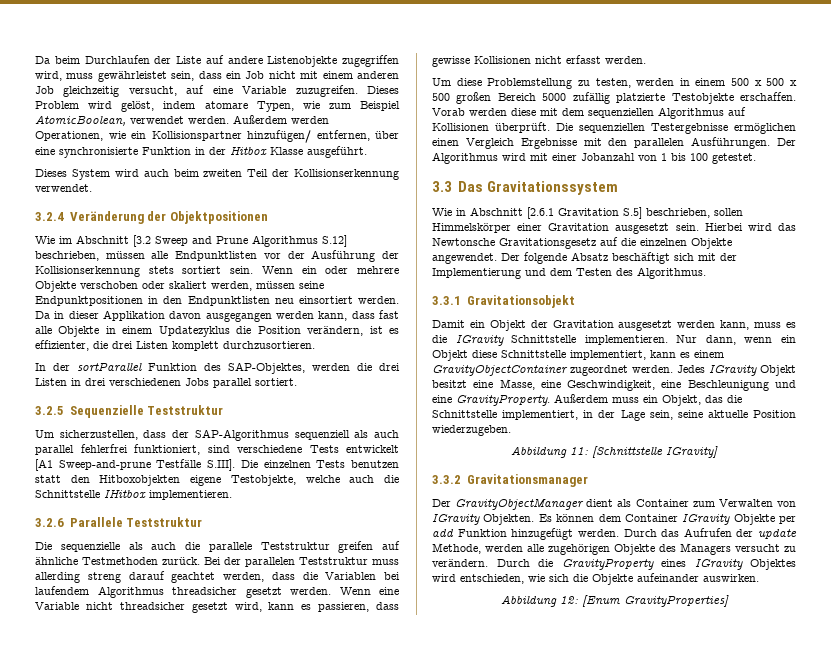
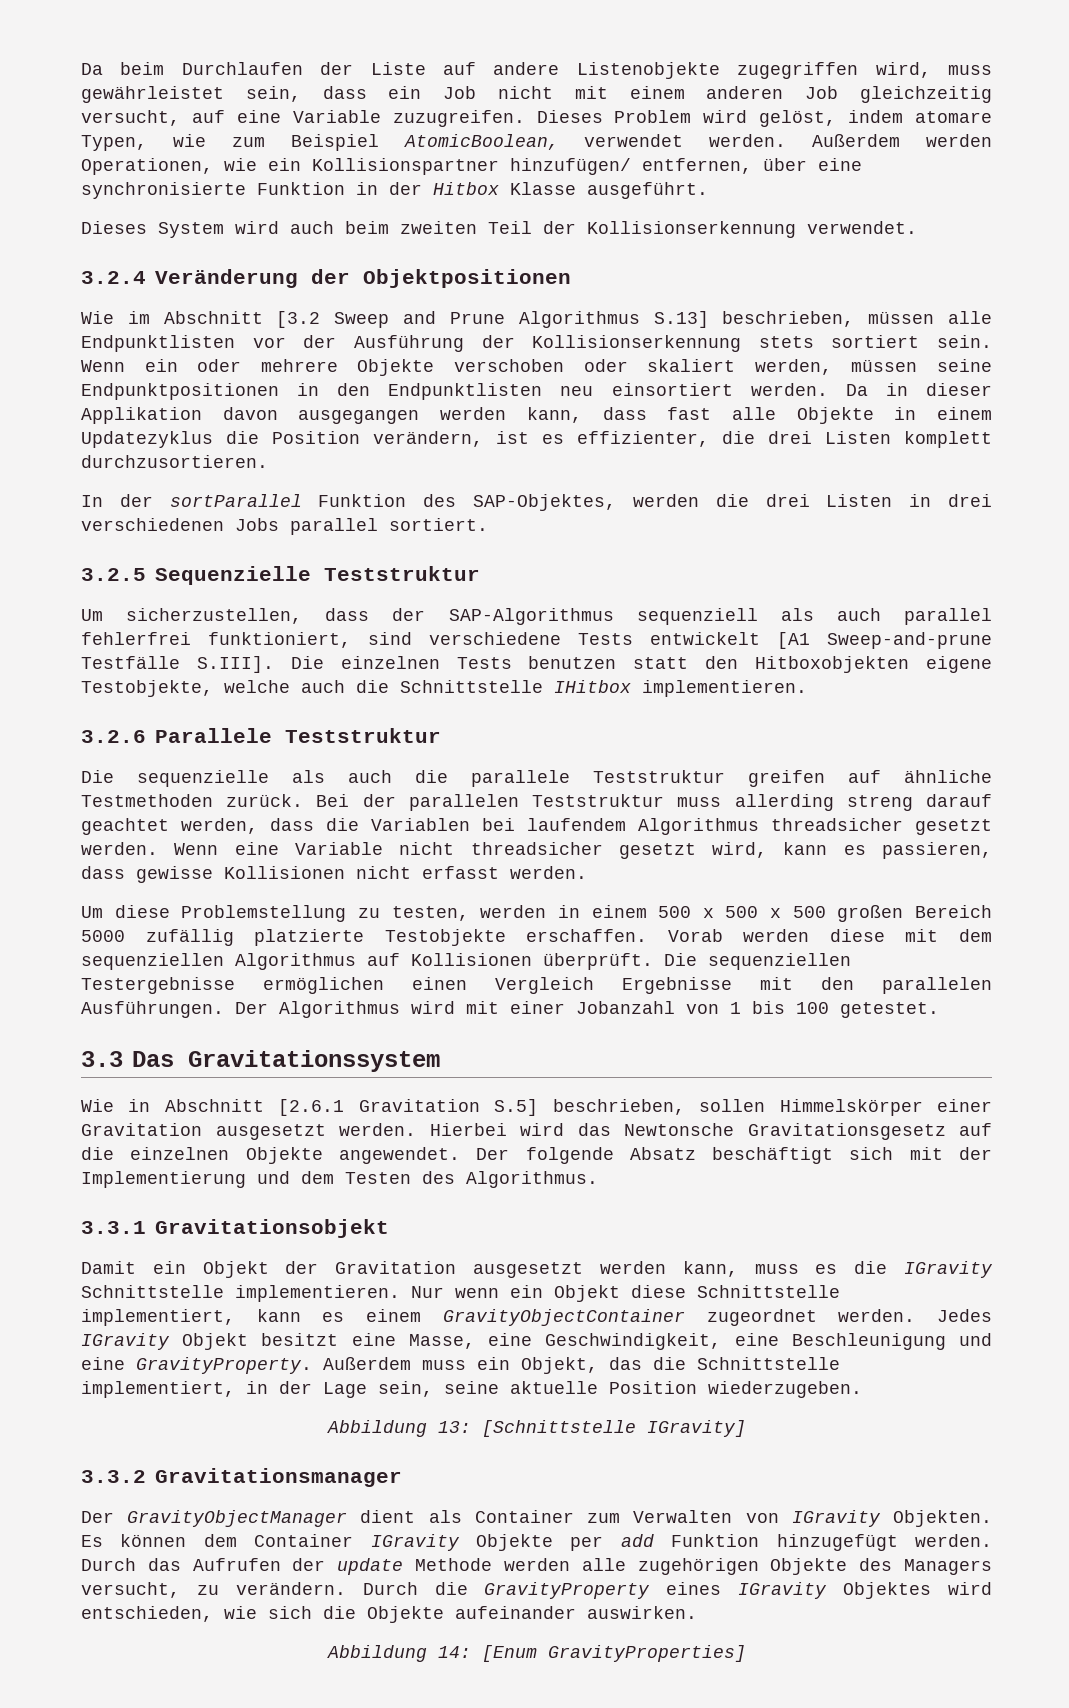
[322,235,347,247] S.12] -> [653,311,709,328] S.13]
[675,223,699,231] sein. -> [339,1123,416,1136] werden.
[705,335,736,345] dann, -> (444, 1292) none
[570,447,588,455] 11: -> [437,1421,471,1433] 13:
[432,543,481,554] Methode, -> [415,1558,493,1571] Methode
[735,544,780,552] versucht -> [81,1582,180,1598] versucht,
[559,596,578,604] 12: -> [437,1646,471,1658] 14:

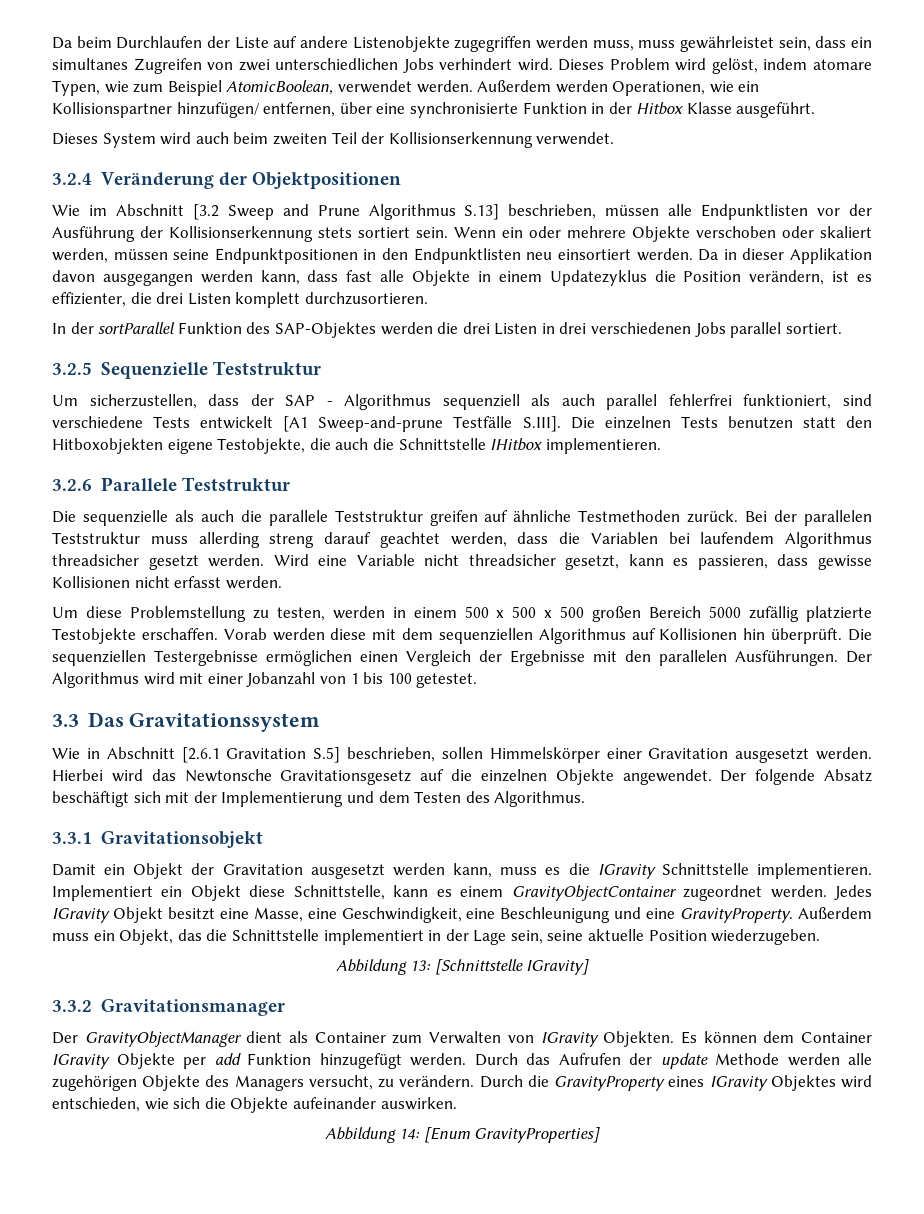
[875,62,931,78] wird, -> [536,36,634,51] werden muss,
[443,86,992,103] [81,110,525,127] Job nicht mit einem anderen Job gleichzeitig versucht, auf eine Variable zuzugreifen. -> [52,58,553,74] simultanes Zugreifen von zwei unterschiedlichen Jobs verhindert wird.
[473,494,617,511] SAP-Objektes, -> [274,322,376,338] SAP-Objektes
[448,608,614,625] SAP-Algorithmus -> [285,394,432,410] SAP - Algorithmus
[224,680,290,693] welche -> [309,438,331,450] die
[174,843,219,855] Wenn -> [273,554,309,566] Wird
[618,842,768,859] gesetzt wird, -> [565,555,620,570] gesetzt,
(532, 959) none -> [743,628,766,640] hin
(594, 985) none -> [479,650,502,662] der
[411,1286,499,1298] Nur wenn -> [52,885,153,901] Implementiert
[697,1285,840,1298] [81,1309,235,1326] Schnittstelle implementiert, -> [293,885,385,900] Schnittstelle,
[81,1381,235,1398] implementiert, -> [323,929,424,945] implementiert

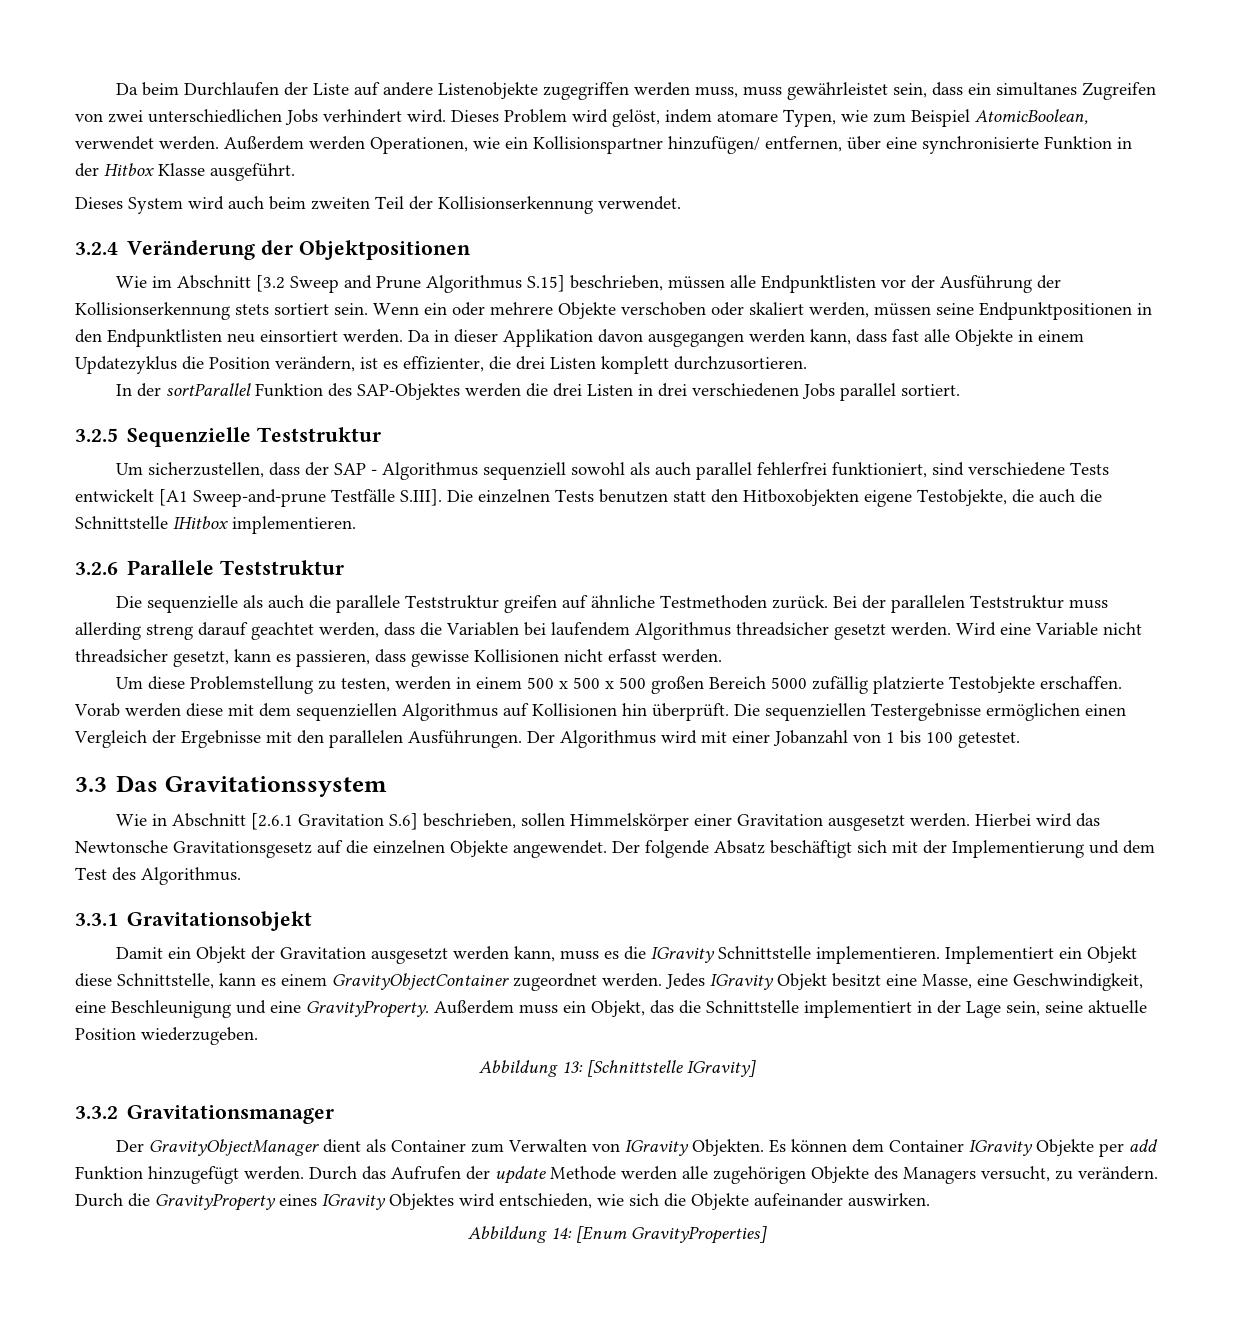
[464,204,500,220] S.13] -> [527,275,566,292] S.15]
(520, 402) none -> [571,462,626,475] sowohl
[313,747,341,763] S.5] -> [389,813,419,830] S.6]
[414,791,462,803] Testen -> [75,867,107,880] Test

